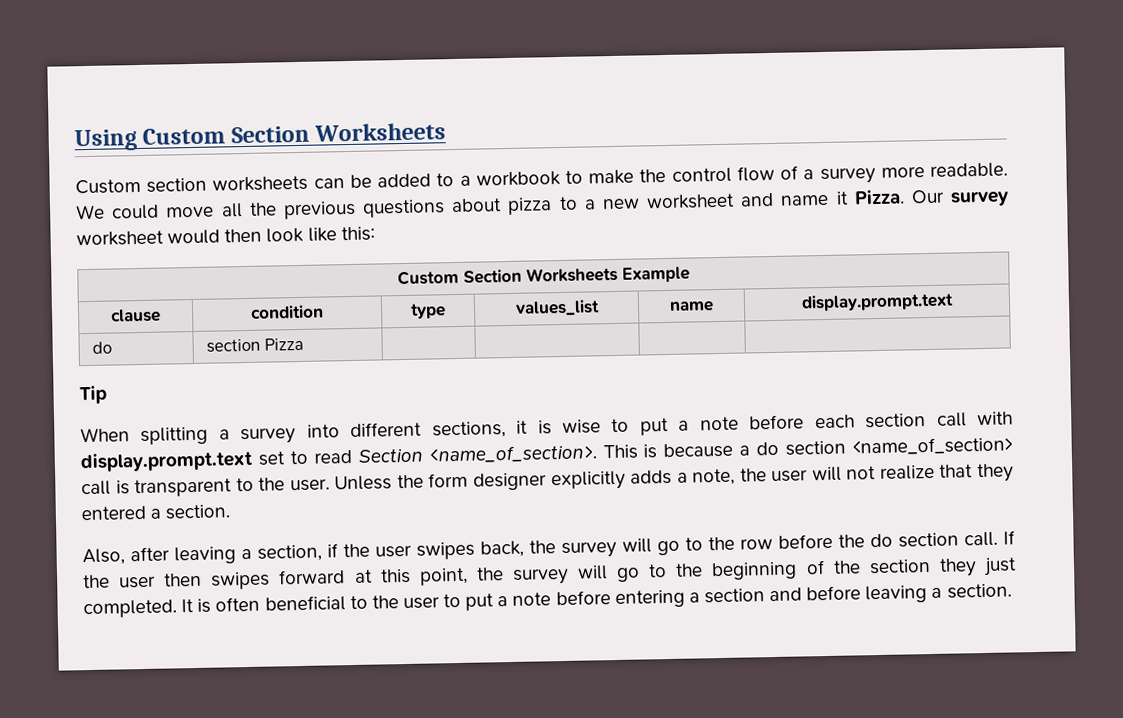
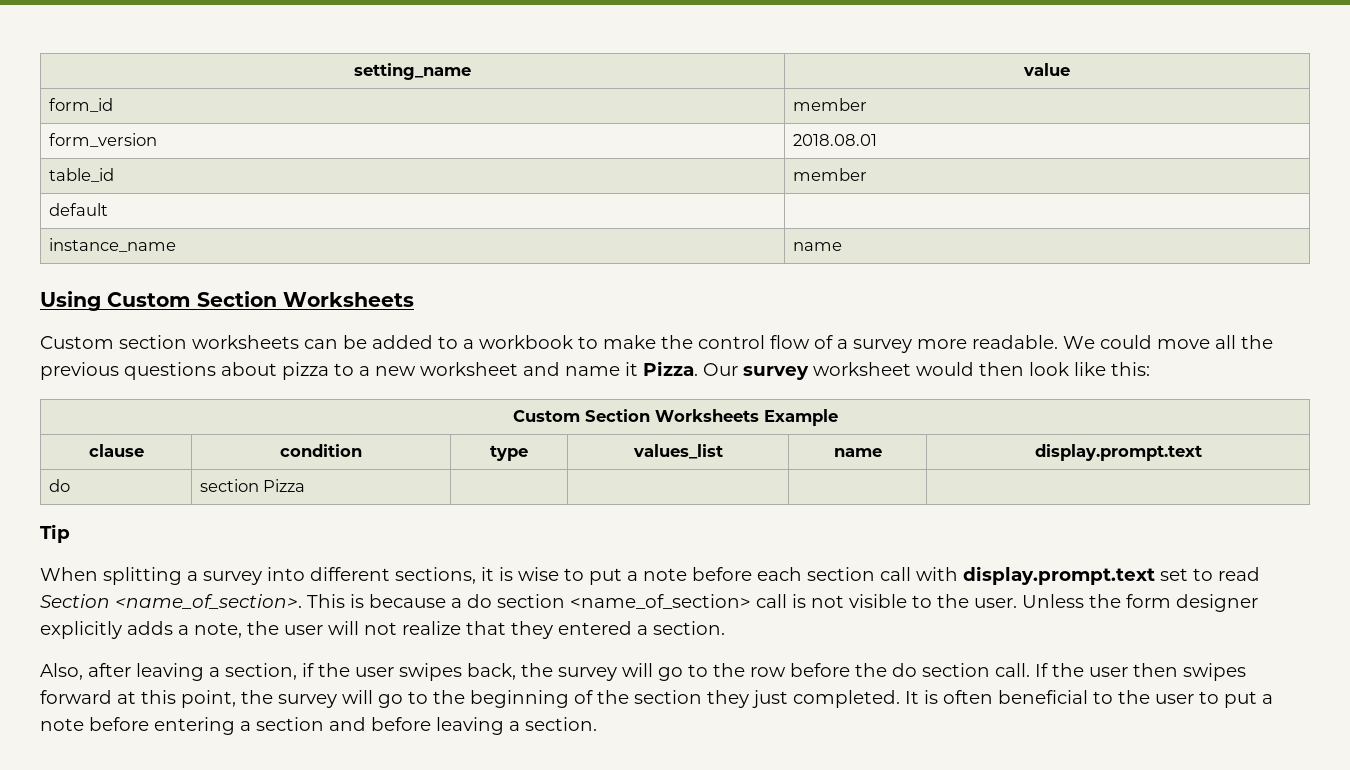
(74, 140) none -> [354,63,471,80] [1023,63,1070,76] [48,98,113,112] [792,98,867,111] [48,133,157,147] [792,134,877,146] [48,168,114,182] [792,168,867,181] [48,203,108,216] [48,238,176,252] [792,242,842,251] setting_name | value // form_id | member // form_version | 2018.08.01 // table_id | member // default | // instance_name | name //
[134,478,233,498] transparent -> [811,594,907,608] not visible

